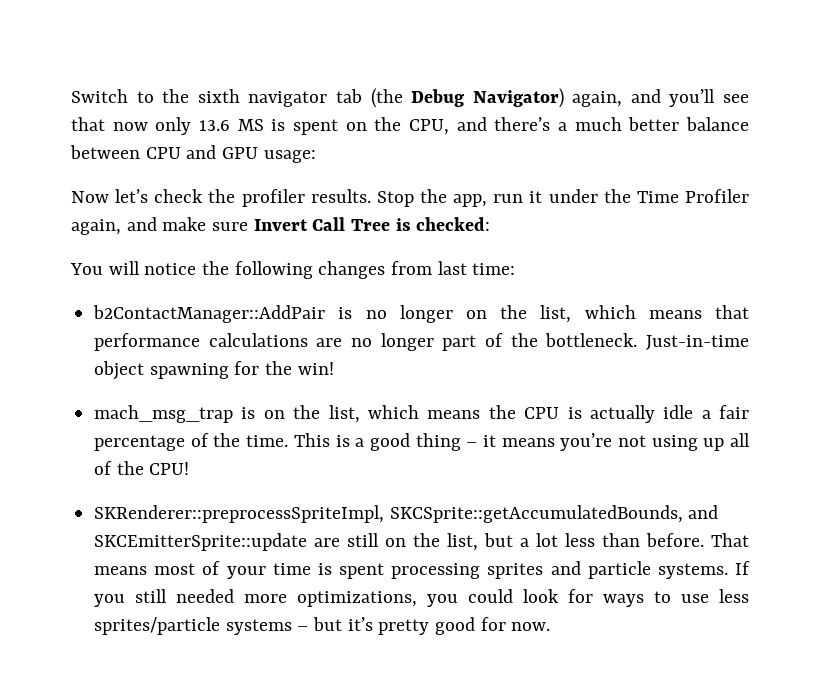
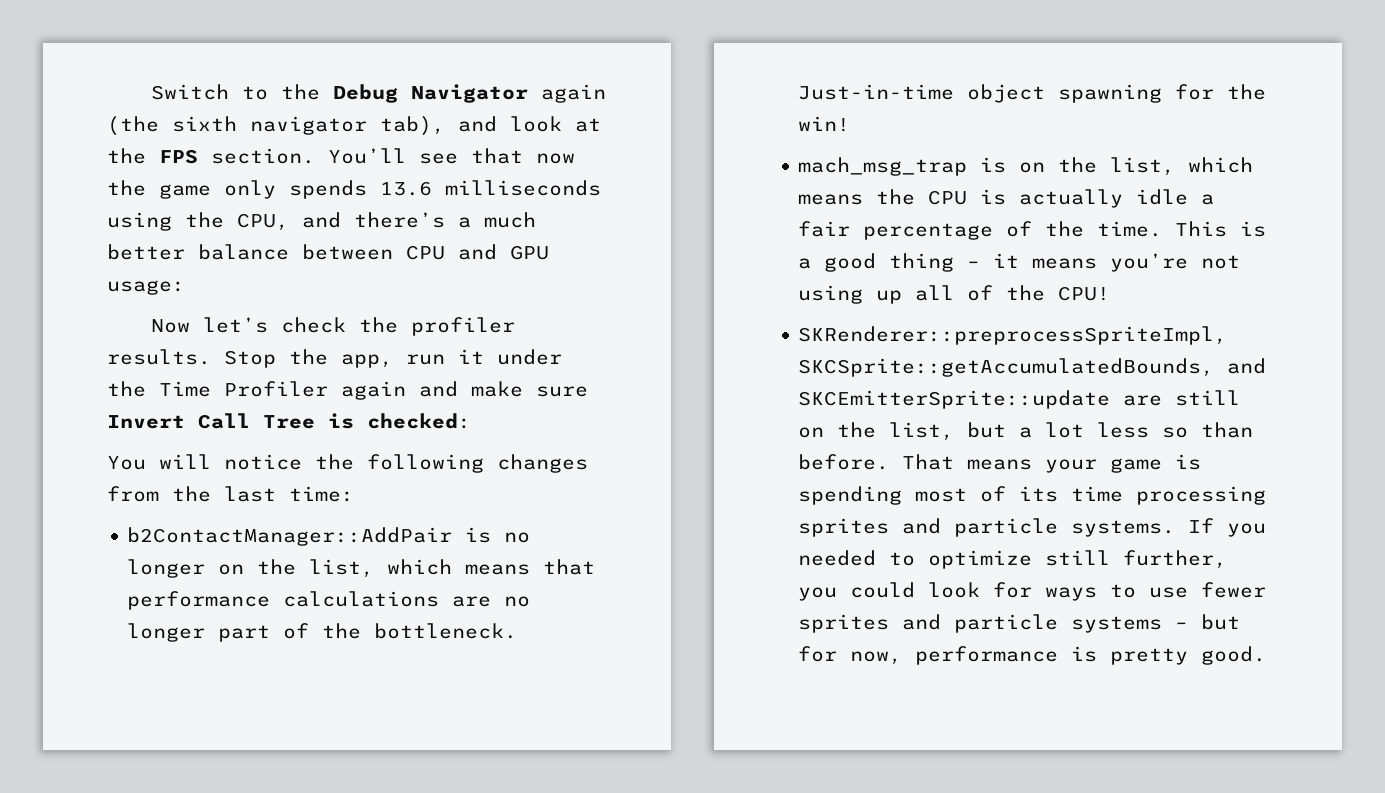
[197,88,750,108] [71,117,367,135] sixth navigator tab (the Debug Navigator) again, and you’ll see that now only 13.6 MS is spent on -> [332,84,606,103] [107,116,601,136] [107,148,575,164] [107,180,601,199] [107,212,172,231] Debug Navigator again (the sixth navigator tab), and look at the FPS section. You’ll see that now the game only spends 13.6 milliseconds using
[71,219,121,235] again, -> [341,381,406,400] again
(433, 268) none -> [172,486,211,502] the
(596, 540) none -> [1162,427,1189,438] so
[154,561,385,579] most of your time is spent -> [1045,454,1202,473] [798,486,1124,505] your game is spending most of its time
[135,589,418,607] still needed more optimizations, -> [798,550,1228,569] needed to optimize still further,
[719,589,750,603] [94,617,551,635] less sprites/particle systems – but it’s pretty good for now. -> [1201,582,1267,598] [798,614,1241,633] [798,646,1267,665] fewer sprites and particle systems – but for now, performance is pretty good.

